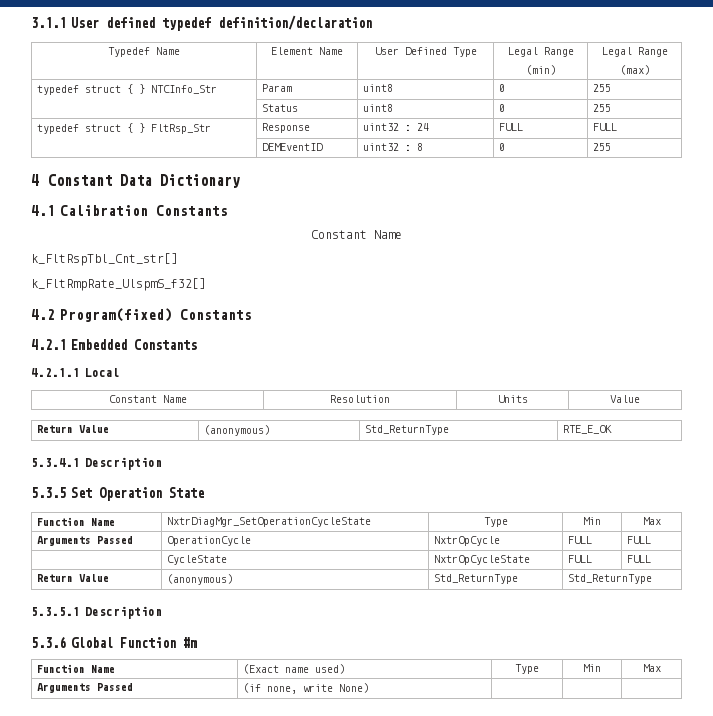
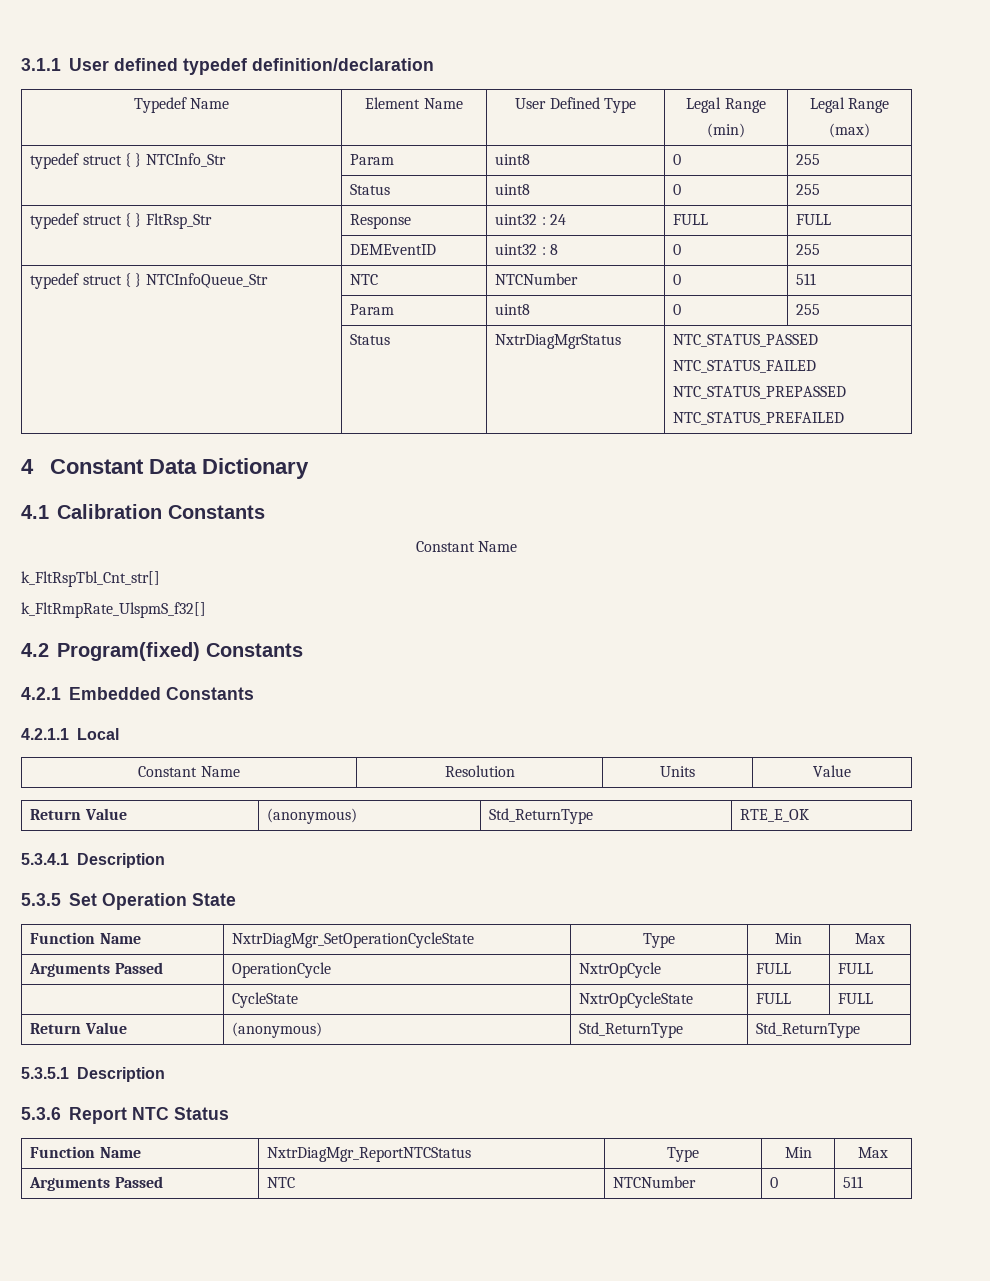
(611, 147) none -> [30,273,268,289] [350,274,379,285] [495,273,579,285] [673,274,682,285] [796,273,817,285] [350,304,395,315] [495,304,531,315] [673,304,682,315] [796,304,821,315] [350,334,391,345] [495,334,622,349] [673,334,819,347] [673,360,817,373] [673,386,847,399] [673,412,845,425] // typedef struct { } NTCInfoQueue_Str | NTC | NTCNumber | 0 | 511 // | Param | uint8 | 0 | 255 // | Status | NxtrDiagMgrStatus | NTC_STATUS_PASSED // NTC_STATUS_FAILED // NTC_STATUS_PREPASSED // NTC_STATUS_PREFAILED
[71,637,197,648] [36,664,115,673] [242,664,345,674] [515,664,539,674] [583,664,601,672] [642,664,661,672] [36,683,133,693] [242,683,369,694] Global Function #m // Function Name | (Exact name used) | Type | Min | Max // Arguments Passed | (if none, write None) | | | -> [69,1107,229,1124] [30,1146,141,1158] [267,1147,472,1162] [666,1147,699,1162] [784,1147,812,1158] [858,1147,888,1158] [29,1176,163,1191] [267,1177,296,1188] [613,1176,697,1188] [770,1177,779,1188] [843,1176,864,1188] Report NTC Status // Function Name | NxtrDiagMgr_ReportNTCStatus | Type | Min | Max // Arguments Passed | NTC | NTCNumber | 0 | 511

